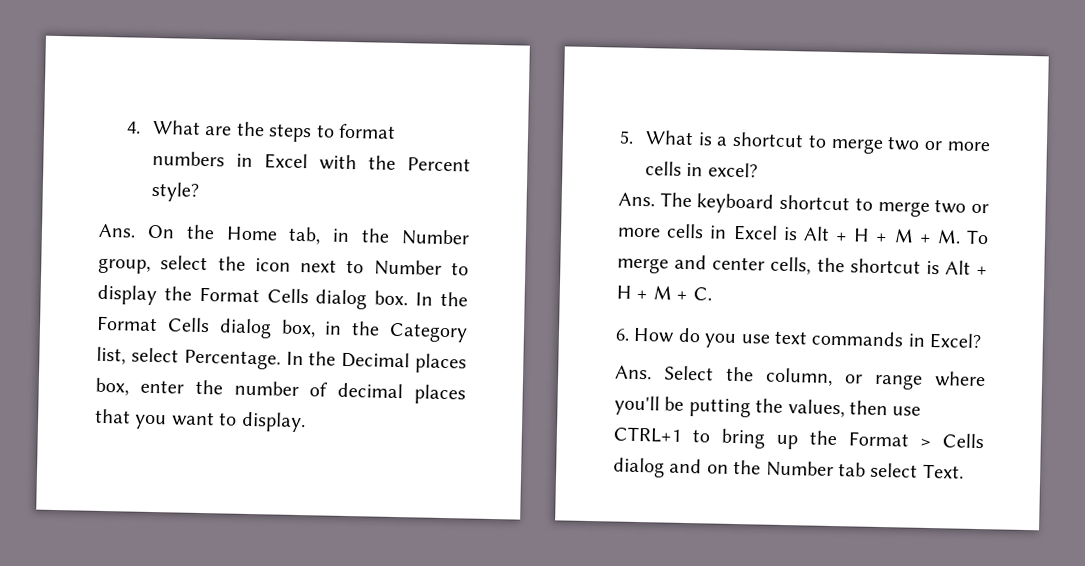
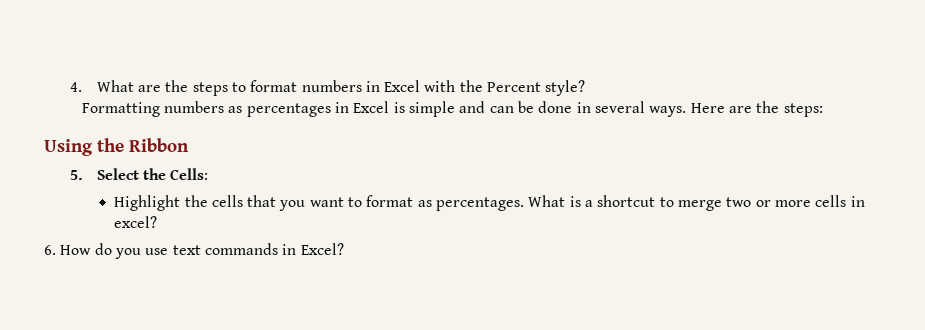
[98,223,470,246] [98,255,469,276] [97,284,468,310] [96,315,469,343] [96,346,468,374] [95,377,467,405] Ans. On the Home tab, in the Number group, select the icon next to Number to display the Format Cells dialog box. In the Format Cells dialog box, in the Category list, select Percentage. In the Decimal places box, enter the number of decimal places -> [81,101,823,117] [44,138,189,156] [70,168,209,180] [114,195,243,211] Formatting numbers as percentages in Excel is simple and can be done in several ways. Here are the steps: // Using the Ribbon // 5. Select the Cells: // Highlight the cells
[240,411,306,433] [619,130,634,144] display. // 5. -> [366,195,525,211] format as percentages.
[618,192,989,217] [617,223,989,245] [617,254,988,276] [616,285,712,301] // Ans. The keyboard shortcut to merge two or more cells in Excel is Alt + H + M + M. To merge and center cells, the shortcut is Alt + H + M + C. -> (158, 222) none
[615,365,986,390] [614,395,922,418] [613,426,984,450] [613,457,964,479] // Ans. Select the column, or range where you'll be putting the values, then use CTRL+1 to bring up the Format > Cells dialog and on the Number tab select Text. -> (344, 249) none

